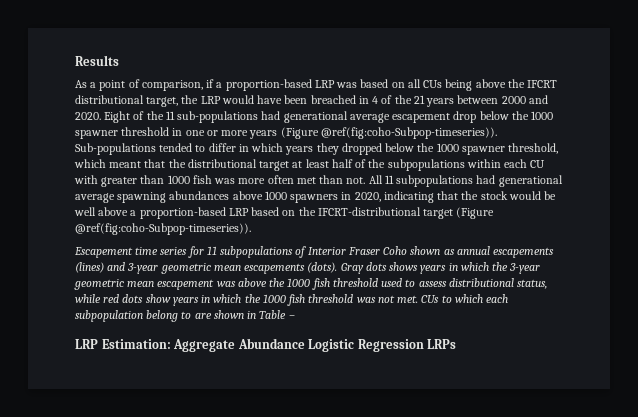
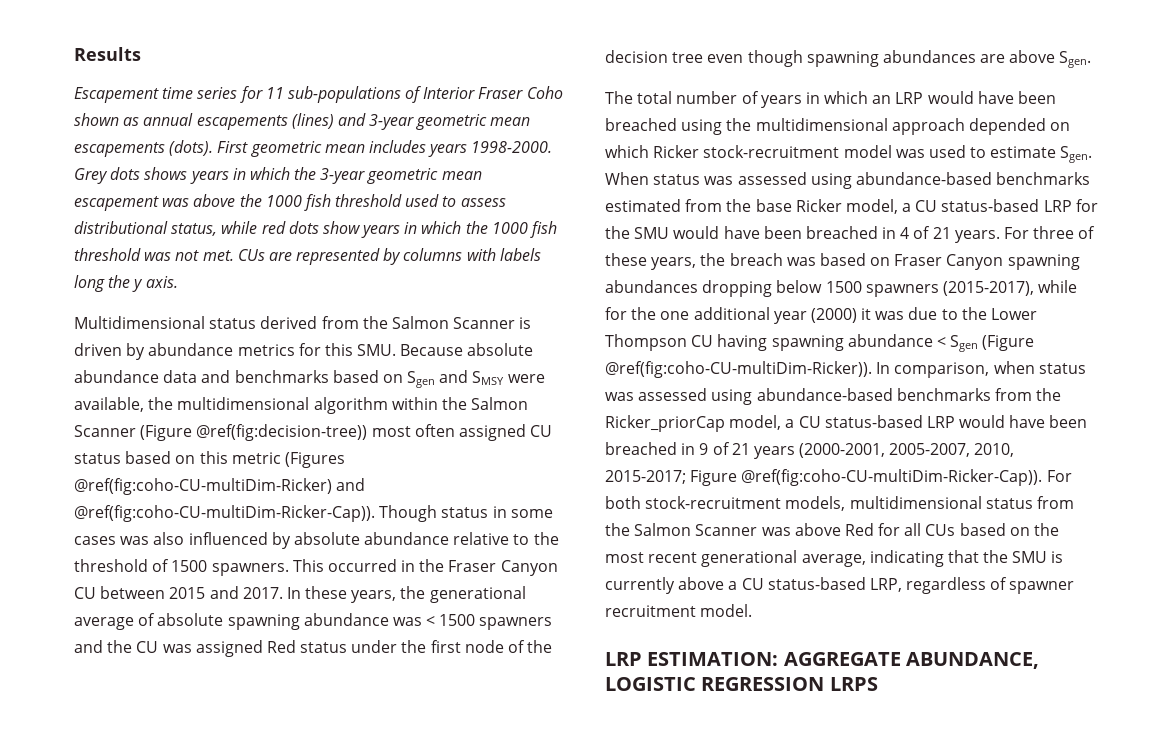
[75,79,558,91] [75,95,548,107] [75,111,554,123] [75,127,497,139] [75,143,559,155] [74,159,546,171] [74,175,563,187] [75,191,557,203] [74,207,495,219] [75,223,251,235] // As a point of comparison, if a proportion-based LRP was based on all CUs being above the IFCRT distributional target, the LRP would have been breached in 4 of the 21 years between 2000 and 2020. Eight of the 11 sub-populations had generational average escapement drop below the 1000 spawner threshold in one or more years (Figure @ref(fig:coho-Subpop-timeseries)). Sub-populations tended to differ in which years they dropped below the 1000 spawner threshold, which meant that the distributional target at least half of the subpopulations within each CU with greater than 1000 fish was more often met than not. All 11 subpopulations had generational average spawning abundances above 1000 spawners in 2020, indicating that the stock would be well above a proportion-based LRP based on the IFCRT-distributional target (Figure @ref(fig:coho-Subpop-timeseries)). -> (141, 54) none
[220,246,294,258] subpopulations -> [287,86,401,103] sub-populations
[340,263,364,274] Gray -> [217,140,553,157] [74,168,108,184] First geometric mean includes years 1998-2000. Grey
[441,294,509,303] [75,310,295,322] [75,338,457,352] to which each subpopulation belong to are shown in Table – // LRP Estimation: Aggregate Abundance Logistic Regression LRPs -> [268,248,541,265] [74,275,178,292] [74,316,532,329] [74,343,534,360] [74,370,545,388] [74,397,529,414] [74,424,553,441] [74,451,345,468] [74,478,366,495] [74,505,553,522] [74,532,559,549] [74,559,558,576] [74,586,526,603] [74,613,553,630] [74,640,553,657] [605,50,1092,68] [605,91,1057,108] [605,118,1071,135] [605,145,1093,163] [605,172,1091,189] [605,199,1098,214] [605,226,1096,243] [605,253,1080,270] [605,280,1078,297] [605,307,1038,324] [605,334,1035,352] [605,361,1086,378] [605,388,1062,405] [605,415,1088,432] [605,442,1015,459] [605,469,1072,486] [605,496,1074,511] [605,523,1060,536] [605,550,1064,567] [605,577,1075,594] [605,604,753,617] [605,652,1039,669] [605,677,878,691] are represented by columns with labels long the y axis. // Multidimensional status derived from the Salmon Scanner is driven by abundance metrics for this SMU. Because absolute abundance data and benchmarks based on Sgen and SMSY were available, the multidimensional algorithm within the Salmon Scanner (Figure @ref(fig:decision-tree)) most often assigned CU status based on this metric (Figures @ref(fig:coho-CU-multiDim-Ricker) and @ref(fig:coho-CU-multiDim-Ricker-Cap)). Though status in some cases was also influenced by absolute abundance relative to the threshold of 1500 spawners. This occurred in the Fraser Canyon CU between 2015 and 2017. In these years, the generational average of absolute spawning abundance was < 1500 spawners and the CU was assigned Red status under the first node of the decision tree even though spawning abundances are above Sgen. // The total number of years in which an LRP would have been breached using the multidimensional approach depended on which Ricker stock-recruitment model was used to estimate Sgen. When status was assessed using abundance-based benchmarks estimated from the base Ricker model, a CU status-based LRP for the SMU would have been breached in 4 of 21 years. For three of these years, the breach was based on Fraser Canyon spawning abundances dropping below 1500 spawners (2015-2017), while for the one additional year (2000) it was due to the Lower Thompson CU having spawning abundance < Sgen (Figure @ref(fig:coho-CU-multiDim-Ricker)). In comparison, when status was assessed using abundance-based benchmarks from the Ricker_priorCap model, a CU status-based LRP would have been breached in 9 of 21 years (2000-2001, 2005-2007, 2010, 2015-2017; Figure @ref(fig:coho-CU-multiDim-Ricker-Cap)). For both stock-recruitment models, multidimensional status from the Salmon Scanner was above Red for all CUs based on the most recent generational average, indicating that the SMU is currently above a CU status-based LRP, regardless of spawner recruitment model. // LRP ESTIMATION: AGGREGATE ABUNDANCE, LOGISTIC REGRESSION LRPS

